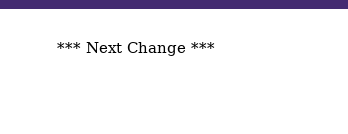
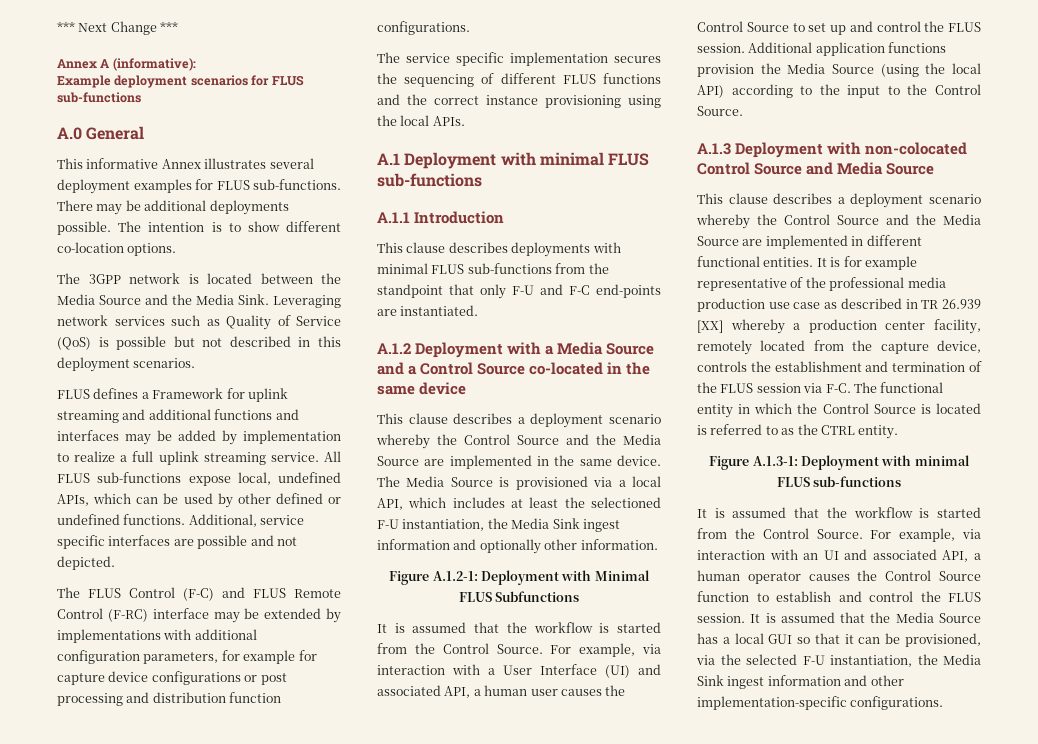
(215, 47) none -> [57,58,196,71] [57,75,304,88] [57,92,141,103] [57,126,145,140] [57,158,314,169] [57,179,341,194] [57,200,289,215] [57,221,341,235] [57,242,177,256] [57,273,341,284] [57,294,341,308] [57,315,341,330] [57,336,342,350] [57,357,196,372] [57,388,288,402] [57,409,299,423] [57,430,341,445] [57,451,341,465] [57,472,341,486] [57,493,341,508] [57,514,305,527] [57,535,297,549] [57,556,115,570] [57,587,341,601] [57,608,342,623] [57,629,257,643] [57,650,317,664] [57,671,287,685] [57,692,282,706] [377,21,470,35] [377,52,661,66] [377,73,661,87] [377,94,661,108] [377,115,465,126] [377,152,650,169] [377,173,482,187] [377,211,505,224] [377,242,621,257] [377,263,609,274] [377,284,661,299] [377,305,479,316] [377,342,655,358] [377,362,651,375] [377,382,467,395] [377,413,661,428] [376,434,661,449] [377,455,661,469] [377,476,661,490] [377,497,661,510] [377,518,620,532] [377,539,658,554] [389,570,650,585] [458,591,580,602] [377,622,661,633] [377,643,661,657] [377,664,661,678] [377,685,626,698] [697,21,981,35] [697,42,947,56] [697,63,981,77] [697,84,981,98] [697,106,743,116] [697,142,968,158] [697,162,935,175] [697,193,981,208] [696,214,981,229] [697,235,922,249] [697,256,917,270] [697,277,946,291] [697,298,981,312] [697,319,981,334] [697,340,981,355] [697,361,982,372] [697,382,944,393] [697,403,981,418] [697,424,899,439] [709,455,970,470] [776,476,902,487] [697,507,981,518] [697,528,981,542] [697,549,981,562] [697,570,981,584] [697,591,981,602] [697,612,981,623] [697,633,981,647] [696,654,981,667] [697,675,904,689] [697,696,944,710] // Annex A (informative): // Example deployment scenarios for FLUS sub-functions // A.0 General // This informative Annex illustrates several deployment examples for FLUS sub-functions. There may be additional deployments possible. The intention is to show different co-location options. // The 3GPP network is located between the Media Source and the Media Sink. Leveraging network services such as Quality of Service (QoS) is possible but not described in this deployment scenarios. // FLUS defines a Framework for uplink streaming and additional functions and interfaces may be added by implementation to realize a full uplink streaming service. All FLUS sub-functions expose local, undefined APIs, which can be used by other defined or undefined functions. Additional, service specific interfaces are possible and not depicted. // The FLUS Control (F-C) and FLUS Remote Control (F-RC) interface may be extended by implementations with additional configuration parameters, for example for capture device configurations or post processing and distribution function configurations. // The service specific implementation secures the sequencing of different FLUS functions and the correct instance provisioning using the local APIs. // A.1 Deployment with minimal FLUS sub-functions // A.1.1 Introduction // This clause describes deployments with minimal FLUS sub-functions from the standpoint that only F-U and F-C end-points are instantiated. // A.1.2 Deployment with a Media Source and a Control Source co-located in the same device // This clause describes a deployment scenario whereby the Control Source and the Media Source are implemented in the same device. The Media Source is provisioned via a local API, which includes at least the selectioned F-U instantiation, the Media Sink ingest information and optionally other information. // Figure A.1.2-1: Deployment with Minimal FLUS Subfunctions // It is assumed that the workflow is started from the Control Source. For example, via interaction with a User Interface (UI) and associated API, a human user causes the Control Source to set up and control the FLUS session. Additional application functions provision the Media Source (using the local API) according to the input to the Control Source. // A.1.3 Deployment with non-colocated Control Source and Media Source // This clause describes a deployment scenario whereby the Control Source and the Media Source are implemented in different functional entities. It is for example representative of the professional media production use case as described in TR 26.939 [XX] whereby a production center facility, remotely located from the capture device, controls the establishment and termination of the FLUS session via F-C. The functional entity in which the Control Source is located is referred to as the CTRL entity. // Figure A.1.3-1: Deployment with minimal FLUS sub-functions // It is assumed that the workflow is started from the Control Source. For example, via interaction with an UI and associated API, a human operator causes the Control Source function to establish and control the FLUS session. It is assumed that the Media Source has a local GUI so that it can be provisioned, via the selected F-U instantiation, the Media Sink ingest information and other implementation-specific configurations.

